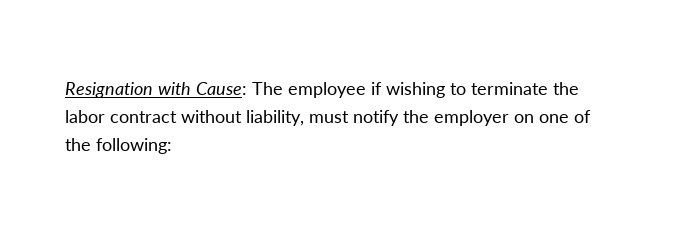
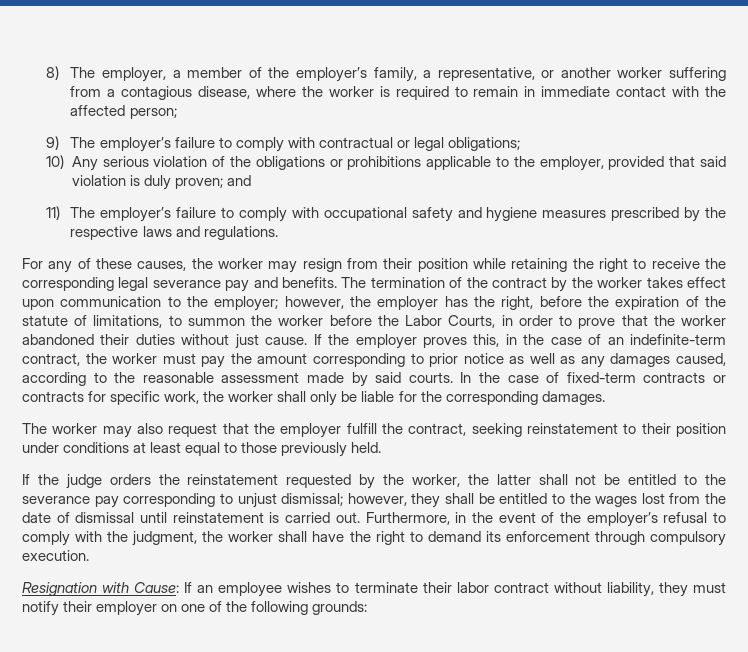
[65,82,445,98] Resignation with Cause: The employee if wishing -> [46,66,727,82] [70,86,726,100] [70,105,177,119] [46,136,520,152] [46,155,726,171] [71,175,251,190] [46,206,726,222] [70,226,278,240] [22,258,727,273] [22,277,726,292] [22,296,727,311] [22,315,727,329] [22,334,726,349] [22,353,726,368] [22,372,727,387] [22,391,605,406] [22,423,727,438] [22,442,382,457] [22,474,726,489] [22,493,726,508] [22,512,726,527] [22,531,726,546] [22,550,89,561] [22,582,332,597] 8) The employer, a member of the employer’s family, a representative, or another worker suffering from a contagious disease, where the worker is required to remain in immediate contact with the affected person; // 9) The employer’s failure to comply with contractual or legal obligations; // 10) Any serious violation of the obligations or prohibitions applicable to the employer, provided that said violation is duly proven; and // 11) The employer’s failure to comply with occupational safety and hygiene measures prescribed by the respective laws and regulations. // For any of these causes, the worker may resign from their position while retaining the right to receive the corresponding legal severance pay and benefits. The termination of the contract by the worker takes effect upon communication to the employer; however, the employer has the right, before the expiration of the statute of limitations, to summon the worker before the Labor Courts, in order to prove that the worker abandoned their duties without just cause. If the employer proves this, in the case of an indefinite-term contract, the worker must pay the amount corresponding to prior notice as well as any damages caused, according to the reasonable assessment made by said courts. In the case of fixed-term contracts or contracts for specific work, the worker shall only be liable for the corresponding damages. // The worker may also request that the employer fulfill the contract, seeking reinstatement to their position under conditions at least equal to those previously held. // If the judge orders the reinstatement requested by the worker, the latter shall not be entitled to the severance pay corresponding to unjust dismissal; however, they shall be entitled to the wages lost from the date of dismissal until reinstatement is carried out. Furthermore, in the event of the employer’s refusal to comply with the judgment, the worker shall have the right to demand its enforcement through compulsory execution. // Resignation with Cause: If an employee wishes
[553,82,579,95] the -> [422,582,452,593] their
(304, 118) none -> [658,582,688,597] they
[403,110,429,123] the -> [63,601,93,612] their
[96,138,172,154] following: -> [251,601,368,615] following grounds:

